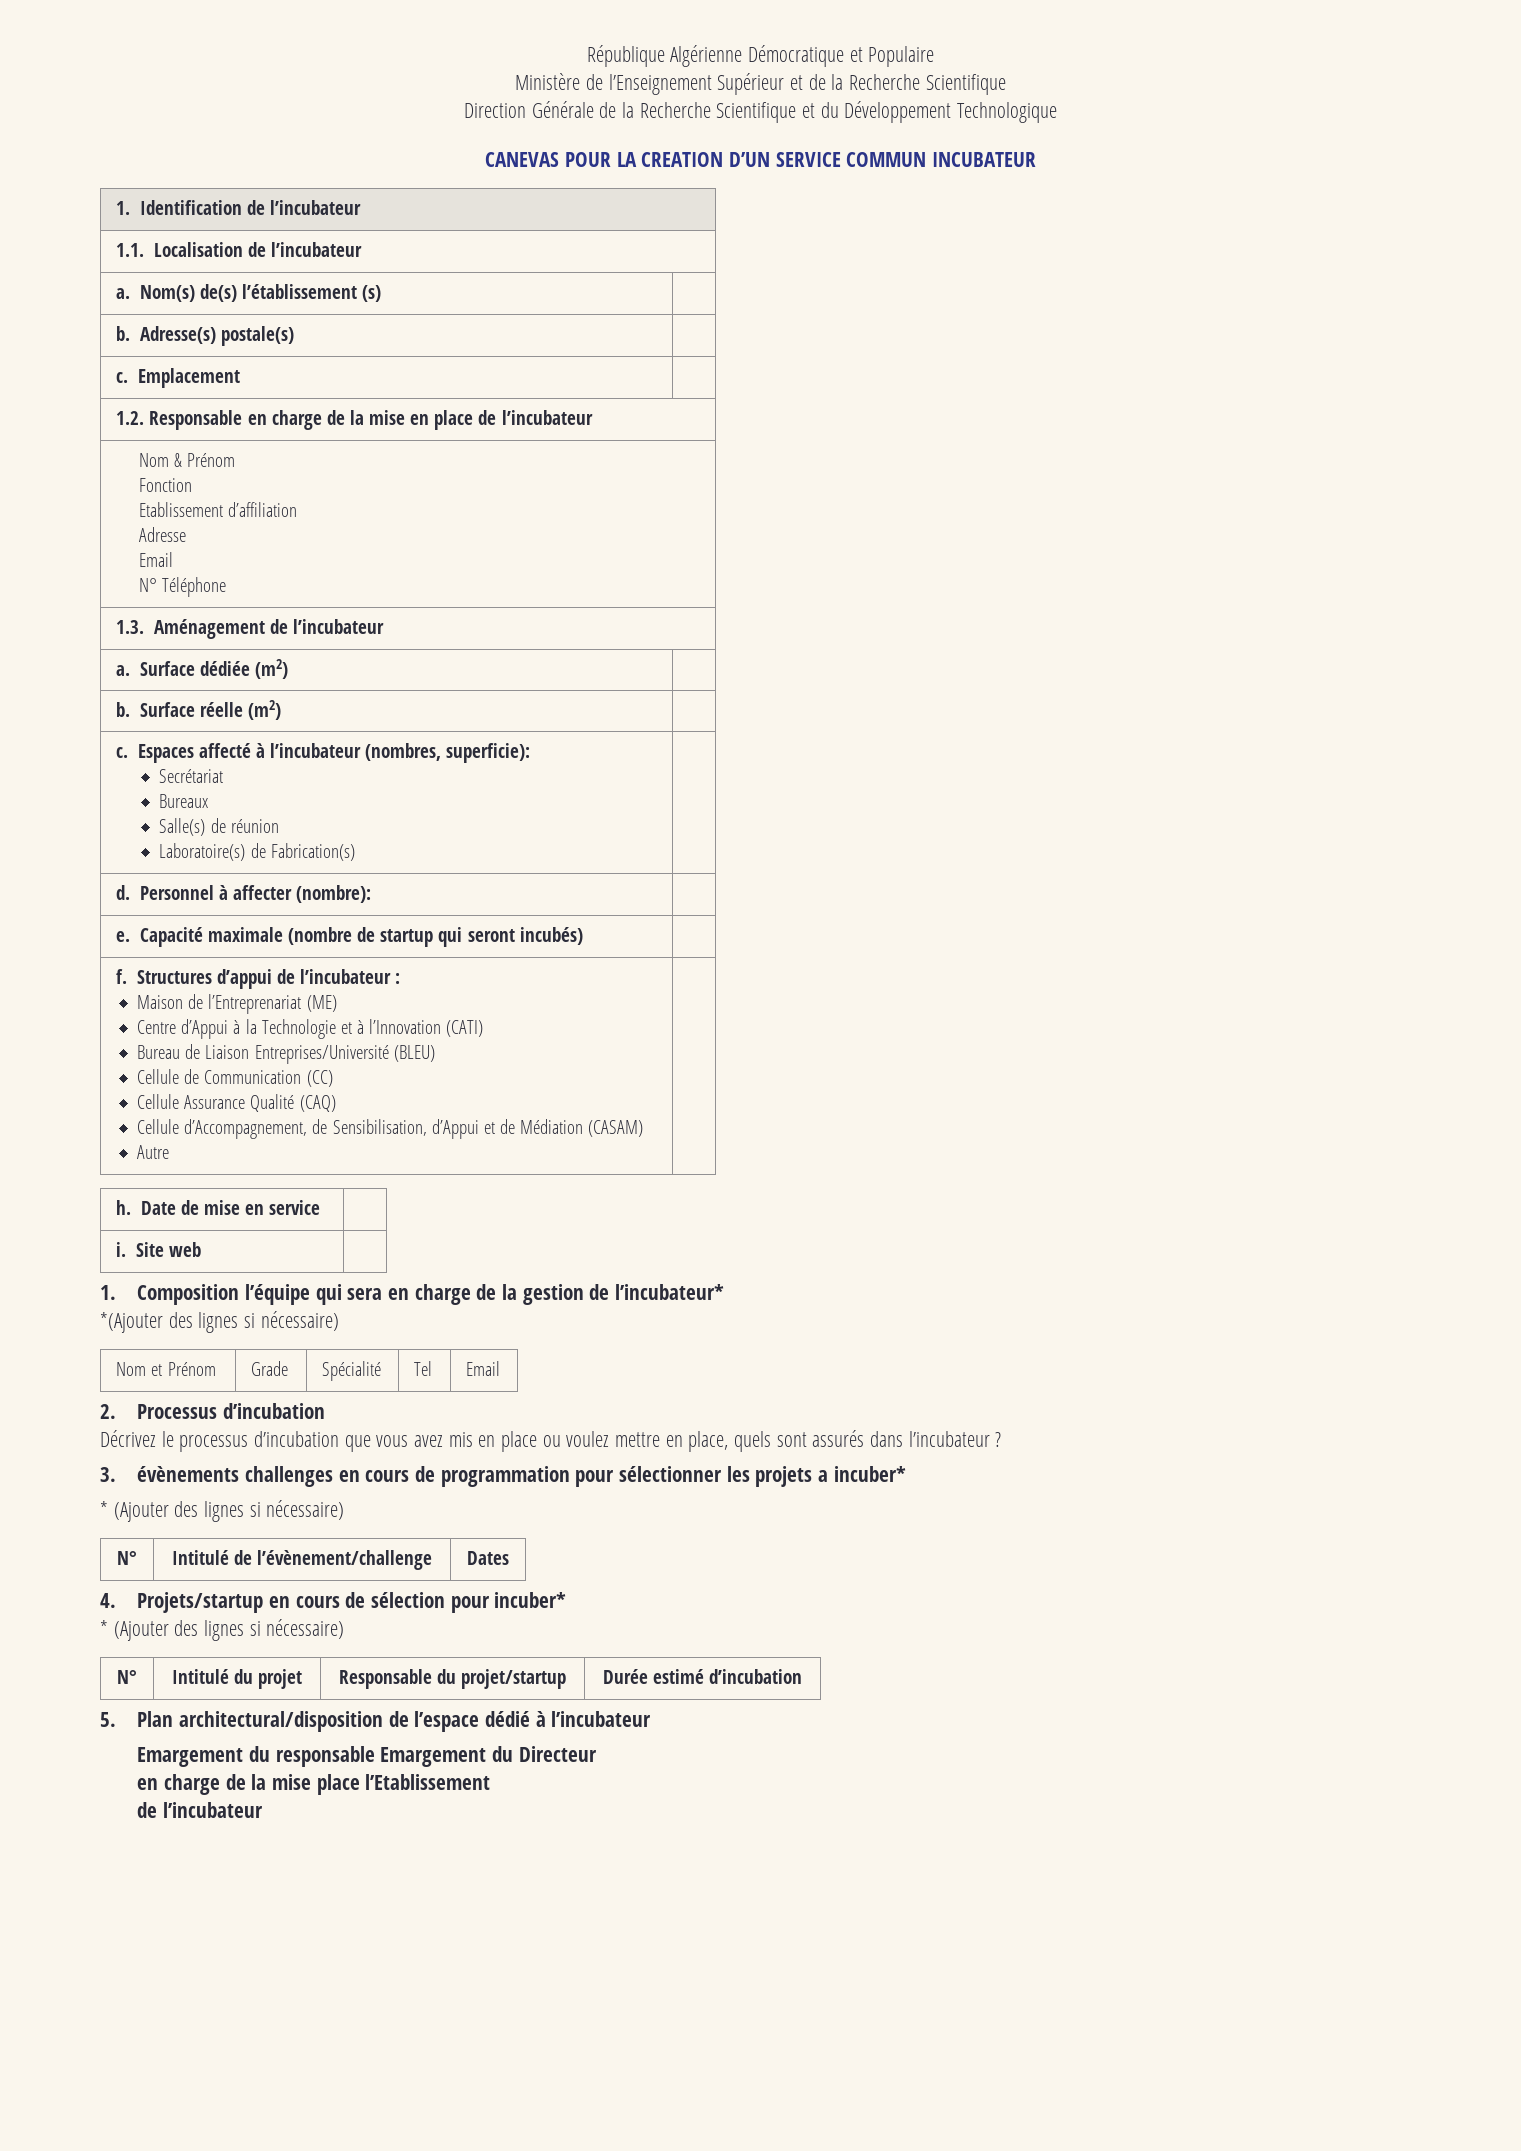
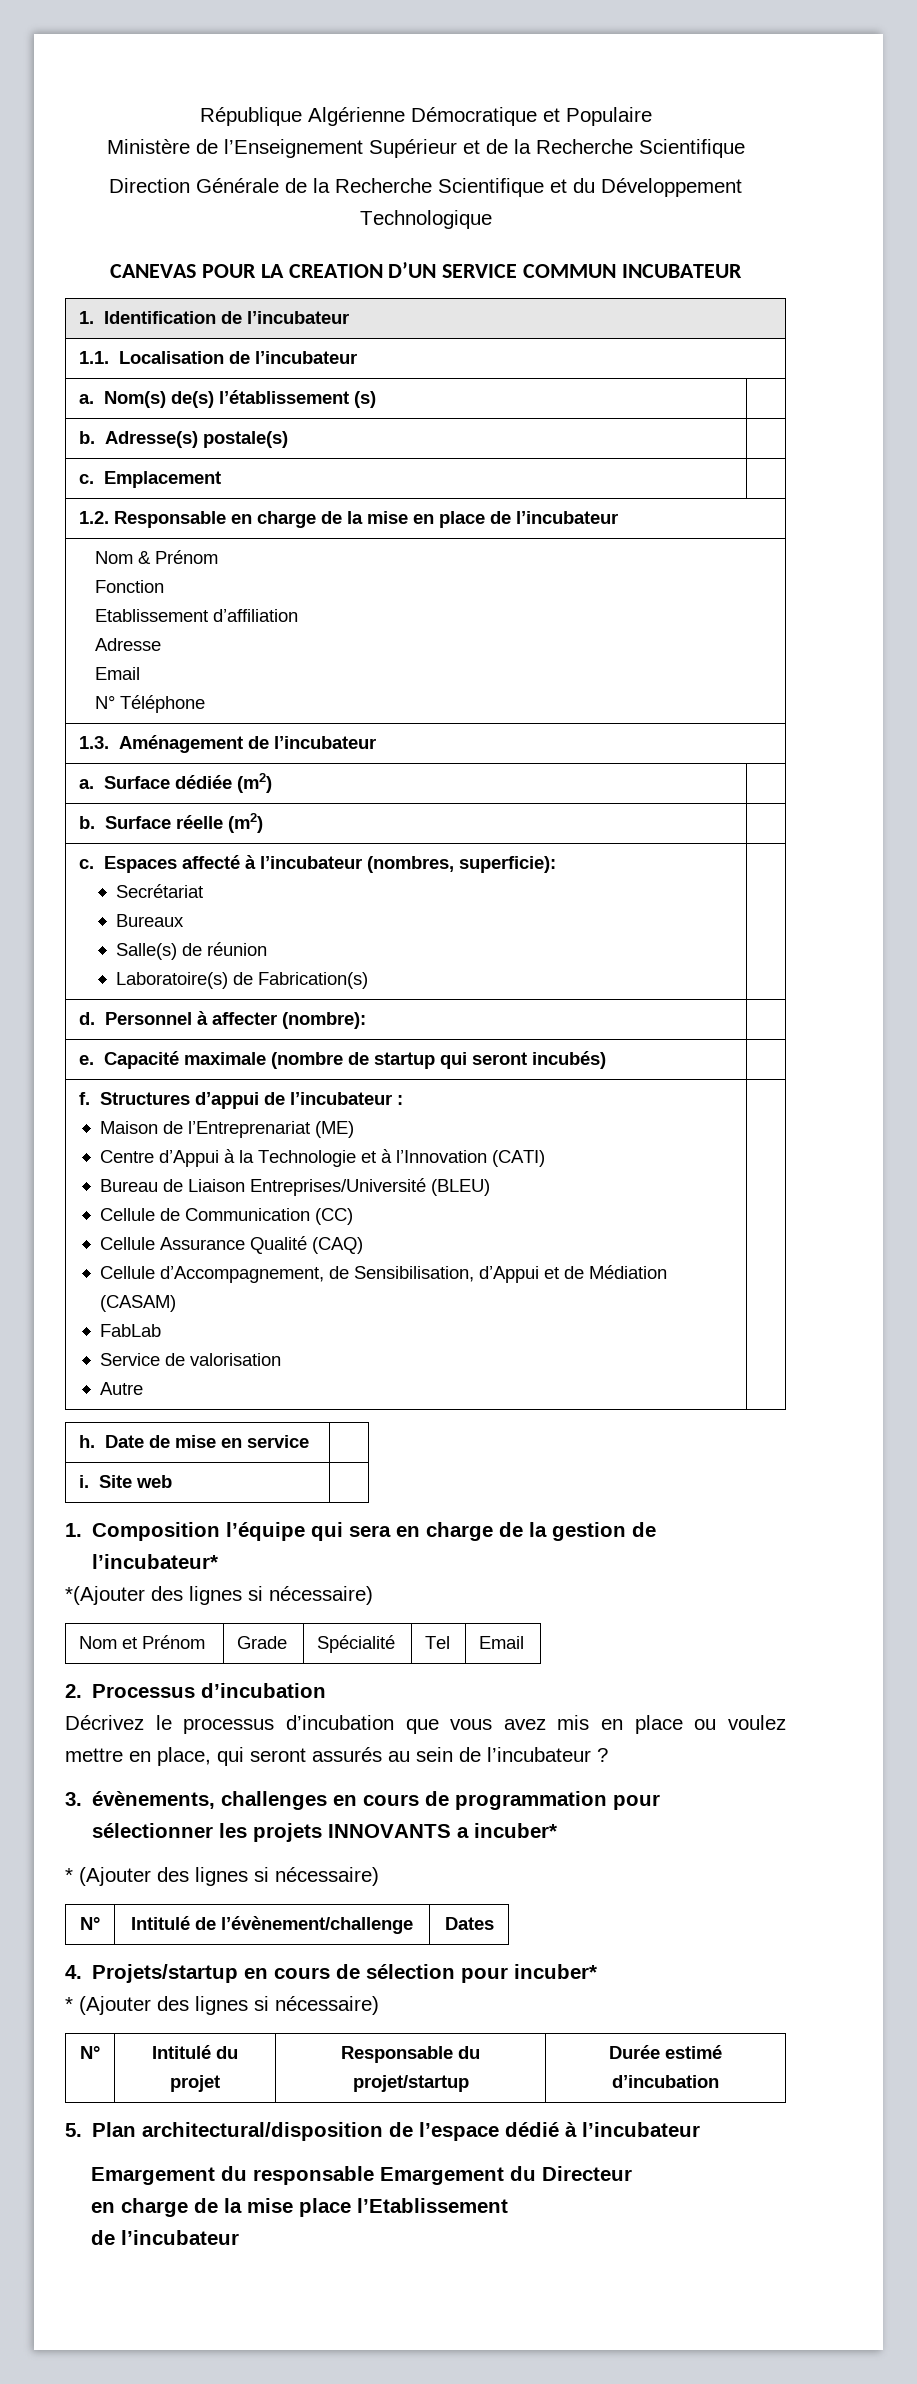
(644, 1128) none -> [99,1324,161,1337] [99,1353,281,1366] // FabLab // Service de valorisation
[734,1430,904,1452] quels sont assurés dans -> [217,1747,481,1766] qui seront assurés au sein de
[137,1466,240,1482] évènements -> [92,1791,216,1809] évènements,
(813, 1476) none -> [328,1824,452,1838] INNOVANTS

